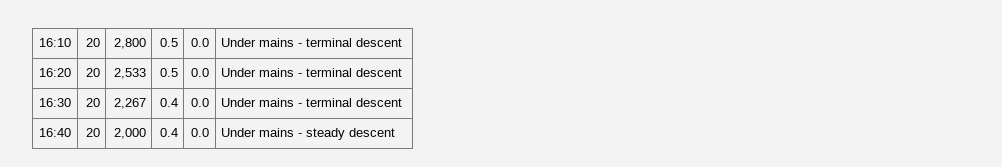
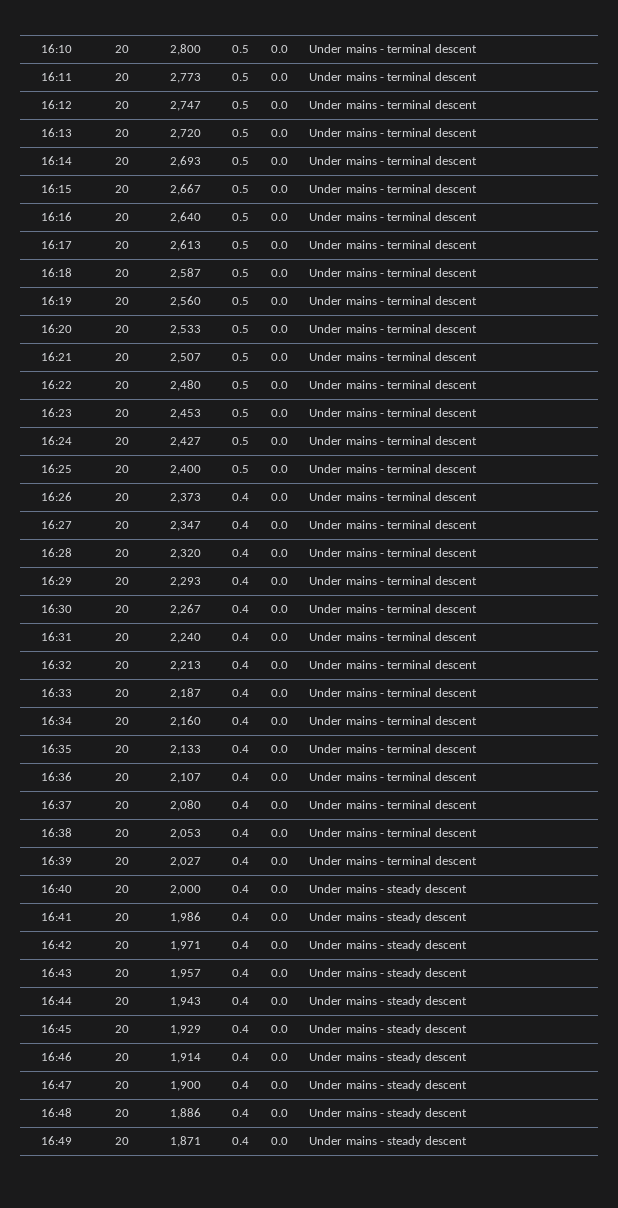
(403, 42) none -> [40,72,72,81] [114,73,129,81] [169,73,201,83] [231,73,249,81] [270,73,288,81] [309,72,477,81] [40,100,72,109] [114,101,129,109] [169,101,201,111] [231,101,249,109] [270,101,288,109] [309,100,477,109] [40,128,72,137] [114,129,129,137] [169,129,201,139] [231,129,249,137] [270,129,288,137] [309,128,477,137] [40,156,72,165] [114,157,129,165] [169,156,201,167] [231,157,249,165] [270,157,288,165] [309,156,477,165] [40,184,72,193] [114,185,129,193] [169,184,201,195] [231,185,249,193] [270,185,288,193] [309,184,477,193] [40,212,72,221] [114,213,129,221] [169,212,201,223] [231,213,249,221] [270,213,288,221] [309,212,477,221] [40,240,72,249] [114,241,129,249] [169,240,201,251] [231,241,249,249] [270,241,288,249] [309,240,477,249] [40,268,72,277] [114,269,129,277] [169,268,201,279] [231,269,249,277] [270,269,288,277] [309,268,477,277] [40,296,72,305] [114,297,129,305] [169,296,201,307] [231,297,249,305] [270,297,288,305] [309,296,477,305] // 16:11 | 20 | 2,773 | 0.5 | 0.0 | Under mains - terminal descent // 16:12 | 20 | 2,747 | 0.5 | 0.0 | Under mains - terminal descent // 16:13 | 20 | 2,720 | 0.5 | 0.0 | Under mains - terminal descent // 16:14 | 20 | 2,693 | 0.5 | 0.0 | Under mains - terminal descent // 16:15 | 20 | 2,667 | 0.5 | 0.0 | Under mains - terminal descent // 16:16 | 20 | 2,640 | 0.5 | 0.0 | Under mains - terminal descent // 16:17 | 20 | 2,613 | 0.5 | 0.0 | Under mains - terminal descent // 16:18 | 20 | 2,587 | 0.5 | 0.0 | Under mains - terminal descent // 16:19 | 20 | 2,560 | 0.5 | 0.0 | Under mains - terminal descent
(403, 72) none -> [40,352,72,361] [114,353,129,361] [169,353,201,363] [231,353,249,361] [270,353,288,361] [309,352,477,361] [40,380,72,389] [114,381,129,389] [169,380,201,391] [231,381,249,389] [270,381,288,389] [309,380,477,389] [40,408,72,417] [114,409,129,417] [169,409,201,419] [231,409,249,417] [270,409,288,417] [309,408,477,417] [40,436,72,445] [114,437,129,445] [169,437,201,447] [231,437,249,445] [270,437,288,445] [309,436,477,445] [40,464,72,473] [114,465,129,473] [169,465,201,475] [231,465,249,473] [270,465,288,473] [309,464,477,473] [40,492,72,501] [114,493,129,501] [169,493,201,503] [231,493,249,501] [270,493,288,501] [309,492,477,501] [40,520,72,529] [114,521,129,529] [169,521,201,531] [231,521,249,529] [270,521,288,529] [309,520,477,529] [40,548,72,557] [114,549,129,557] [169,549,201,559] [231,549,249,557] [270,549,288,557] [309,548,477,557] [40,576,72,585] [114,577,129,585] [169,577,201,587] [231,577,249,585] [270,577,288,585] [309,576,477,585] // 16:21 | 20 | 2,507 | 0.5 | 0.0 | Under mains - terminal descent // 16:22 | 20 | 2,480 | 0.5 | 0.0 | Under mains - terminal descent // 16:23 | 20 | 2,453 | 0.5 | 0.0 | Under mains - terminal descent // 16:24 | 20 | 2,427 | 0.5 | 0.0 | Under mains - terminal descent // 16:25 | 20 | 2,400 | 0.5 | 0.0 | Under mains - terminal descent // 16:26 | 20 | 2,373 | 0.4 | 0.0 | Under mains - terminal descent // 16:27 | 20 | 2,347 | 0.4 | 0.0 | Under mains - terminal descent // 16:28 | 20 | 2,320 | 0.4 | 0.0 | Under mains - terminal descent // 16:29 | 20 | 2,293 | 0.4 | 0.0 | Under mains - terminal descent
(403, 102) none -> [40,632,72,641] [114,633,129,641] [169,633,201,643] [231,633,249,641] [270,633,288,641] [309,632,477,641] [40,660,72,669] [114,661,129,669] [169,661,201,671] [231,661,249,669] [270,661,288,669] [309,660,477,669] [40,688,72,697] [114,689,129,697] [169,688,201,699] [231,689,249,697] [270,689,288,697] [309,688,477,697] [40,716,72,725] [114,717,129,725] [169,716,201,727] [231,717,249,725] [270,717,288,725] [309,716,477,725] [40,744,72,753] [114,745,129,753] [169,745,201,755] [231,745,249,753] [270,745,288,753] [309,744,477,753] [40,772,72,781] [114,773,129,781] [169,773,201,783] [231,773,249,781] [270,773,288,781] [309,772,477,781] [40,800,72,809] [114,801,129,809] [169,800,201,811] [231,801,249,809] [270,801,288,809] [309,800,477,809] [40,828,72,837] [114,829,129,837] [169,829,201,839] [231,829,249,837] [270,829,288,837] [309,828,477,837] [40,856,72,865] [114,857,129,865] [169,857,201,867] [231,857,249,865] [270,857,288,865] [309,856,477,865] // 16:31 | 20 | 2,240 | 0.4 | 0.0 | Under mains - terminal descent // 16:32 | 20 | 2,213 | 0.4 | 0.0 | Under mains - terminal descent // 16:33 | 20 | 2,187 | 0.4 | 0.0 | Under mains - terminal descent // 16:34 | 20 | 2,160 | 0.4 | 0.0 | Under mains - terminal descent // 16:35 | 20 | 2,133 | 0.4 | 0.0 | Under mains - terminal descent // 16:36 | 20 | 2,107 | 0.4 | 0.0 | Under mains - terminal descent // 16:37 | 20 | 2,080 | 0.4 | 0.0 | Under mains - terminal descent // 16:38 | 20 | 2,053 | 0.4 | 0.0 | Under mains - terminal descent // 16:39 | 20 | 2,027 | 0.4 | 0.0 | Under mains - terminal descent
(396, 132) none -> [40,912,72,921] [114,913,129,921] [169,912,201,923] [231,913,249,921] [270,913,288,921] [309,912,467,923] [40,940,72,949] [114,941,129,949] [169,941,201,951] [231,941,249,949] [270,941,288,949] [309,940,467,951] [40,968,72,977] [114,969,129,977] [169,969,201,979] [231,969,249,977] [270,969,288,977] [309,968,467,979] [40,996,72,1005] [114,997,129,1005] [169,997,201,1007] [231,997,249,1005] [270,997,288,1005] [309,996,467,1007] [40,1024,72,1033] [114,1025,129,1033] [169,1025,201,1035] [231,1025,249,1033] [270,1025,288,1033] [309,1024,467,1035] [40,1052,72,1061] [114,1053,129,1061] [169,1053,201,1063] [231,1053,249,1061] [270,1053,288,1061] [309,1052,467,1063] [40,1080,72,1089] [114,1081,129,1089] [169,1081,201,1091] [231,1081,249,1089] [270,1081,288,1089] [309,1080,467,1091] [40,1108,72,1117] [114,1109,129,1117] [169,1108,201,1119] [231,1109,249,1117] [270,1109,288,1117] [309,1108,467,1119] [40,1136,72,1145] [114,1137,129,1145] [169,1136,201,1147] [231,1137,249,1145] [270,1137,288,1145] [309,1136,467,1147] // 16:41 | 20 | 1,986 | 0.4 | 0.0 | Under mains - steady descent // 16:42 | 20 | 1,971 | 0.4 | 0.0 | Under mains - steady descent // 16:43 | 20 | 1,957 | 0.4 | 0.0 | Under mains - steady descent // 16:44 | 20 | 1,943 | 0.4 | 0.0 | Under mains - steady descent // 16:45 | 20 | 1,929 | 0.4 | 0.0 | Under mains - steady descent // 16:46 | 20 | 1,914 | 0.4 | 0.0 | Under mains - steady descent // 16:47 | 20 | 1,900 | 0.4 | 0.0 | Under mains - steady descent // 16:48 | 20 | 1,886 | 0.4 | 0.0 | Under mains - steady descent // 16:49 | 20 | 1,871 | 0.4 | 0.0 | Under mains - steady descent

